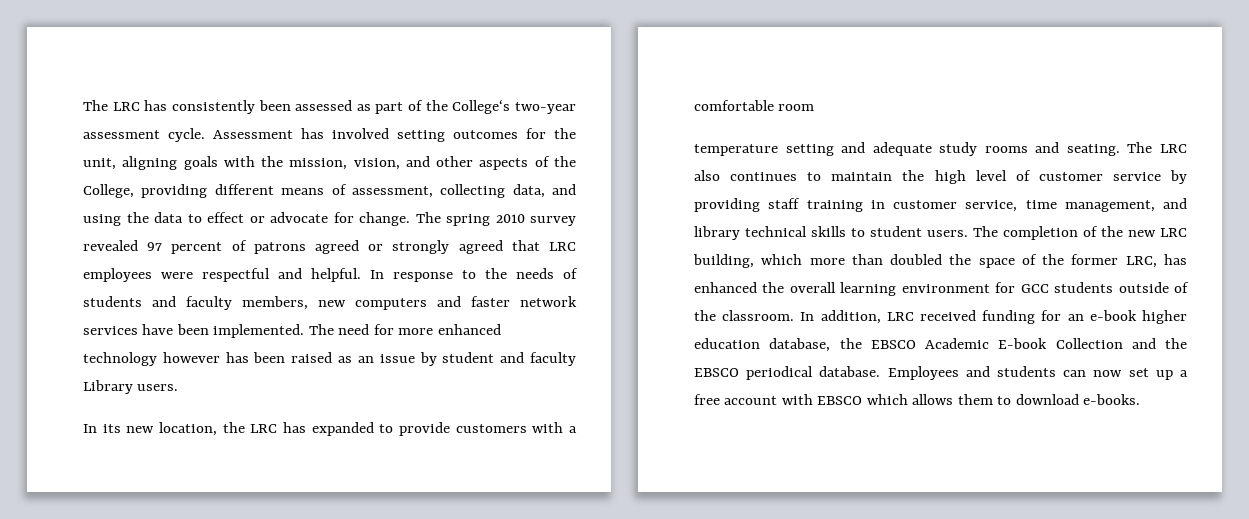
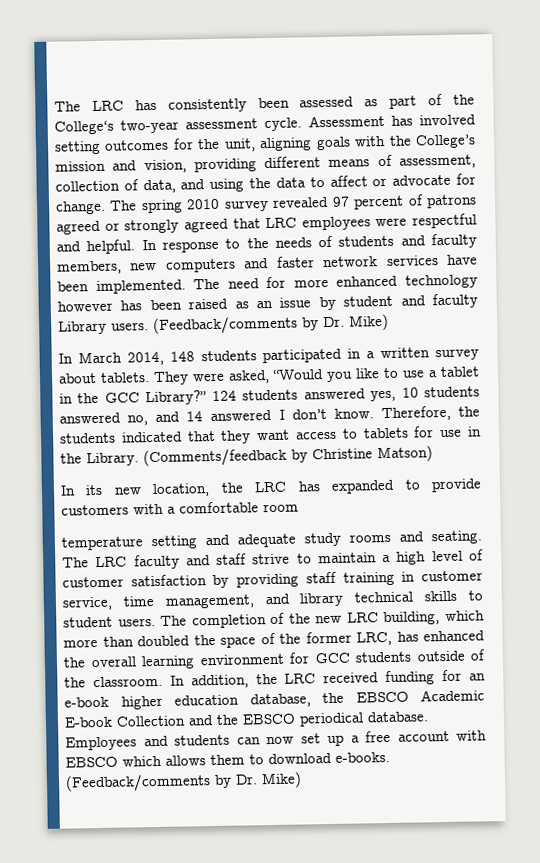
[289,156,576,170] [83,184,134,198] mission, vision, and other aspects of the College, -> [415,134,477,149] [55,159,187,174] College’s mission and vision,
[440,184,506,198] collecting -> [55,179,139,192] collection of
[207,212,244,223] effect -> [329,175,368,187] affect
(179, 387) none -> [153,313,389,336] [58,347,480,366] [58,366,480,385] [59,386,481,406] [59,405,480,426] [60,426,483,444] [60,445,433,468] (Feedback/comments by Dr. Mike) // In March 2014, 148 students participated in a written survey about tablets. They were asked, “Would you like to use a tablet in the GCC Library?” 124 students answered yes, 10 students answered no, and 14 answered I don’t know. Therefore, the students indicated that they want access to tablets for use in the Library. (Comments/feedback by Christine Matson)
[694,170,798,181] also continues -> [133,553,291,570] faculty and staff strive
[902,170,925,181] the -> [382,554,392,563] a
[1112,172,1161,181] service -> [130,574,207,587] satisfaction
(881, 317) none -> [255,673,278,685] the
(1141, 399) none -> [65,771,302,793] (Feedback/comments by Dr. Mike)

